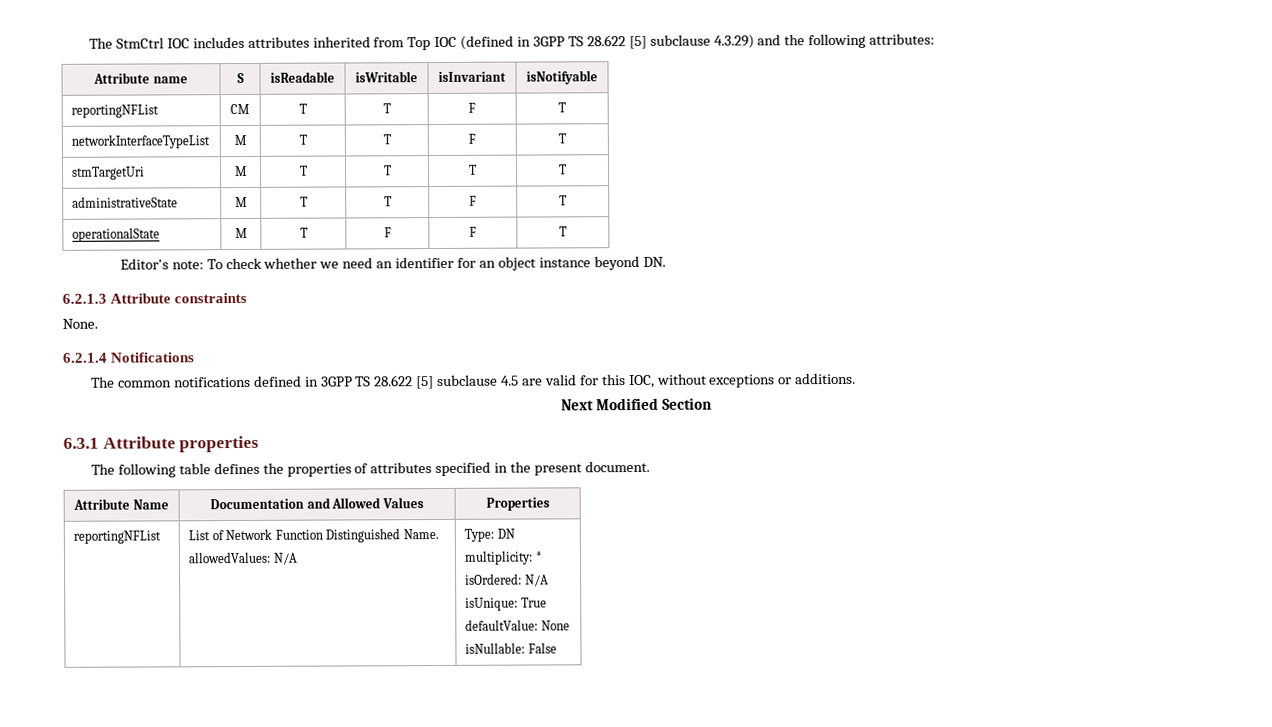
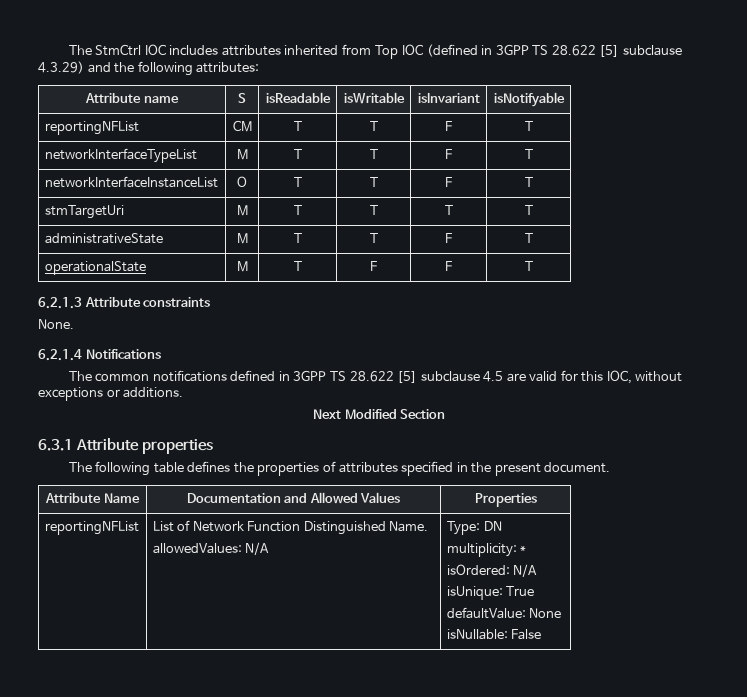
(566, 138) none -> [44,176,218,188] [237,176,247,187] [293,177,302,187] [369,177,378,187] [445,177,452,187] [524,177,533,187] // networkInterfaceInstanceList | O | T | T | F | T
[119,255,666,271] // Editor's note: To check whether we need an identifier for an object instance beyond DN. -> (533, 266) none

